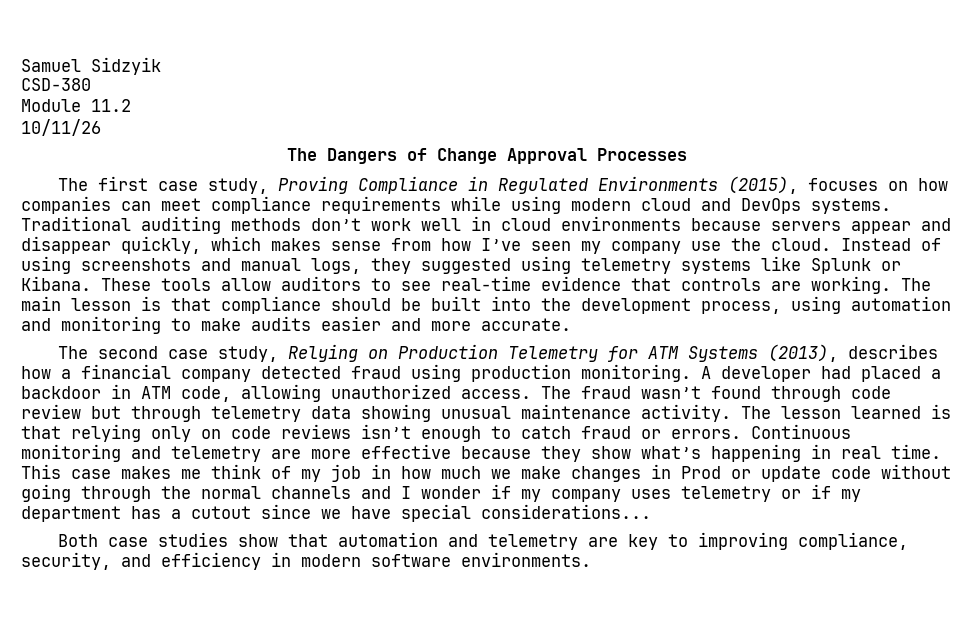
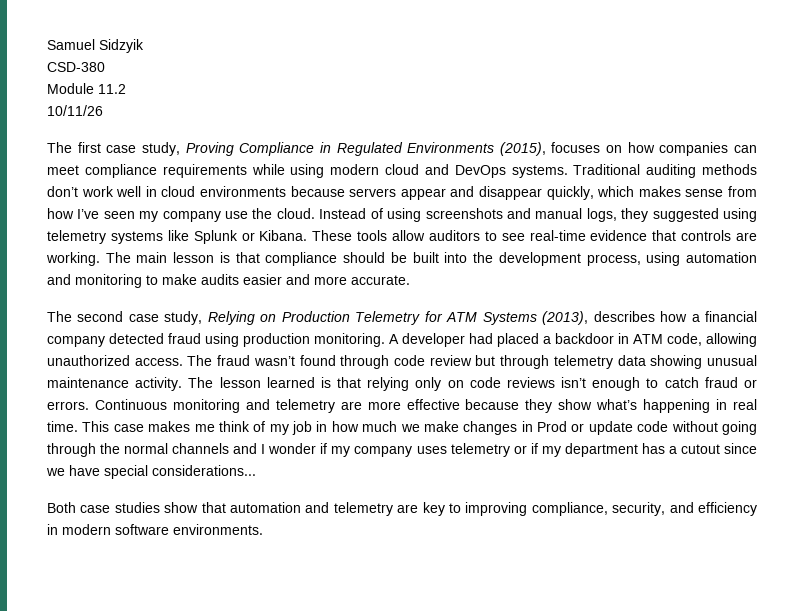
[287,148,687,164] // The Dangers of Change Approval Processes -> (103, 110) none

